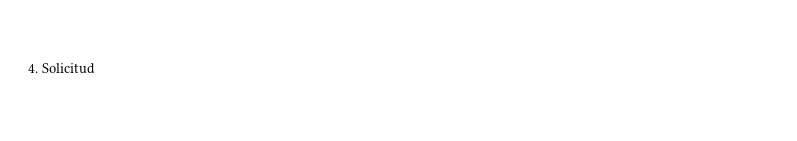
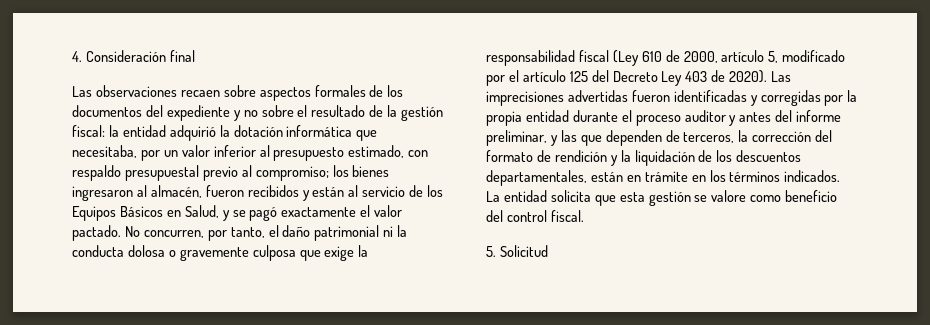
(38, 68) none -> [85,50,195,62] [72,85,404,101] [72,105,444,121] [72,125,378,141] [72,145,429,161] [72,165,390,181] [72,185,444,201] [72,205,403,221] [72,225,408,241] [72,245,369,261] [486,50,846,66] [486,70,792,86] [486,90,858,106] [486,110,842,126] [486,130,833,146] [486,150,802,166] [486,170,841,186] [486,190,838,206] [486,210,584,222] [486,246,496,257] Consideración final // Las observaciones recaen sobre aspectos formales de los documentos del expediente y no sobre el resultado de la gestión fiscal: la entidad adquirió la dotación informática que necesitaba, por un valor inferior al presupuesto estimado, con respaldo presupuestal previo al compromiso; los bienes ingresaron al almacén, fueron recibidos y están al servicio de los Equipos Básicos en Salud, y se pagó exactamente el valor pactado. No concurren, por tanto, el daño patrimonial ni la conducta dolosa o gravemente culposa que exige la responsabilidad fiscal (Ley 610 de 2000, artículo 5, modificado por el artículo 125 del Decreto Ley 403 de 2020). Las imprecisiones advertidas fueron identificadas y corregidas por la propia entidad durante el proceso auditor y antes del informe preliminar, y las que dependen de terceros, la corrección del formato de rendición y la liquidación de los descuentos departamentales, están en trámite en los términos indicados. La entidad solicita que esta gestión se valore como beneficio del control fiscal. // 5.

